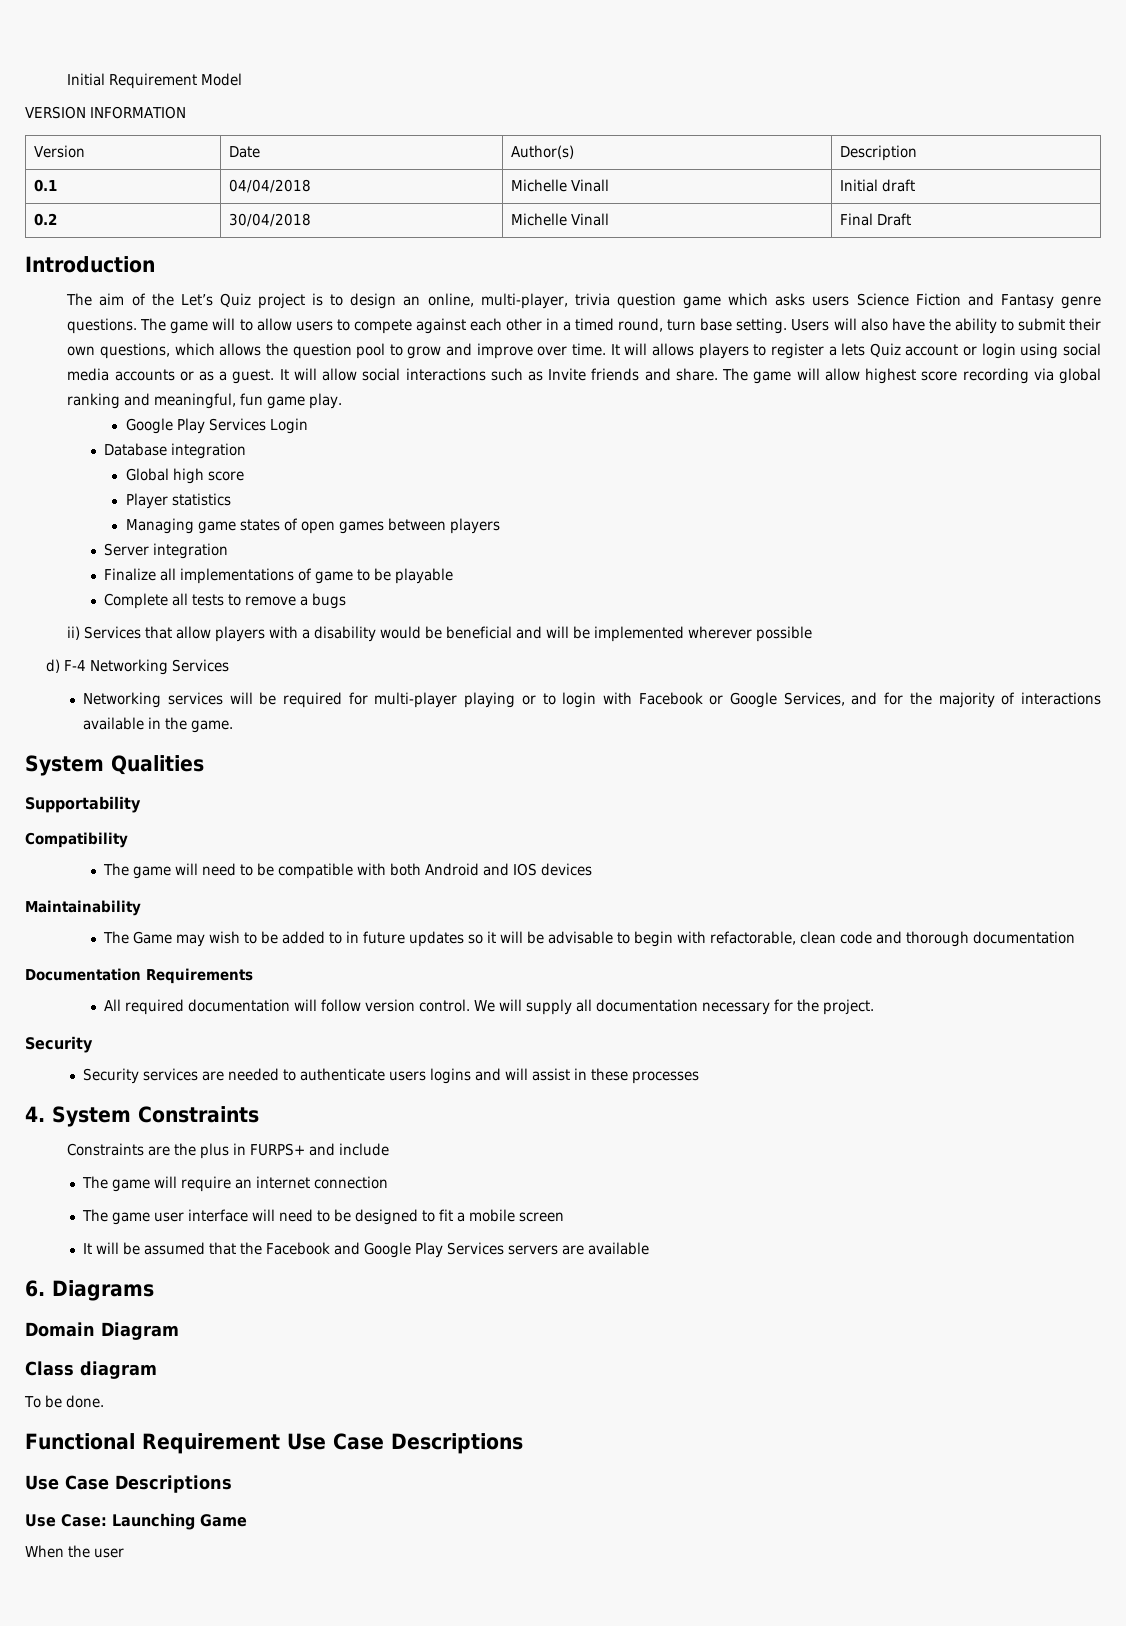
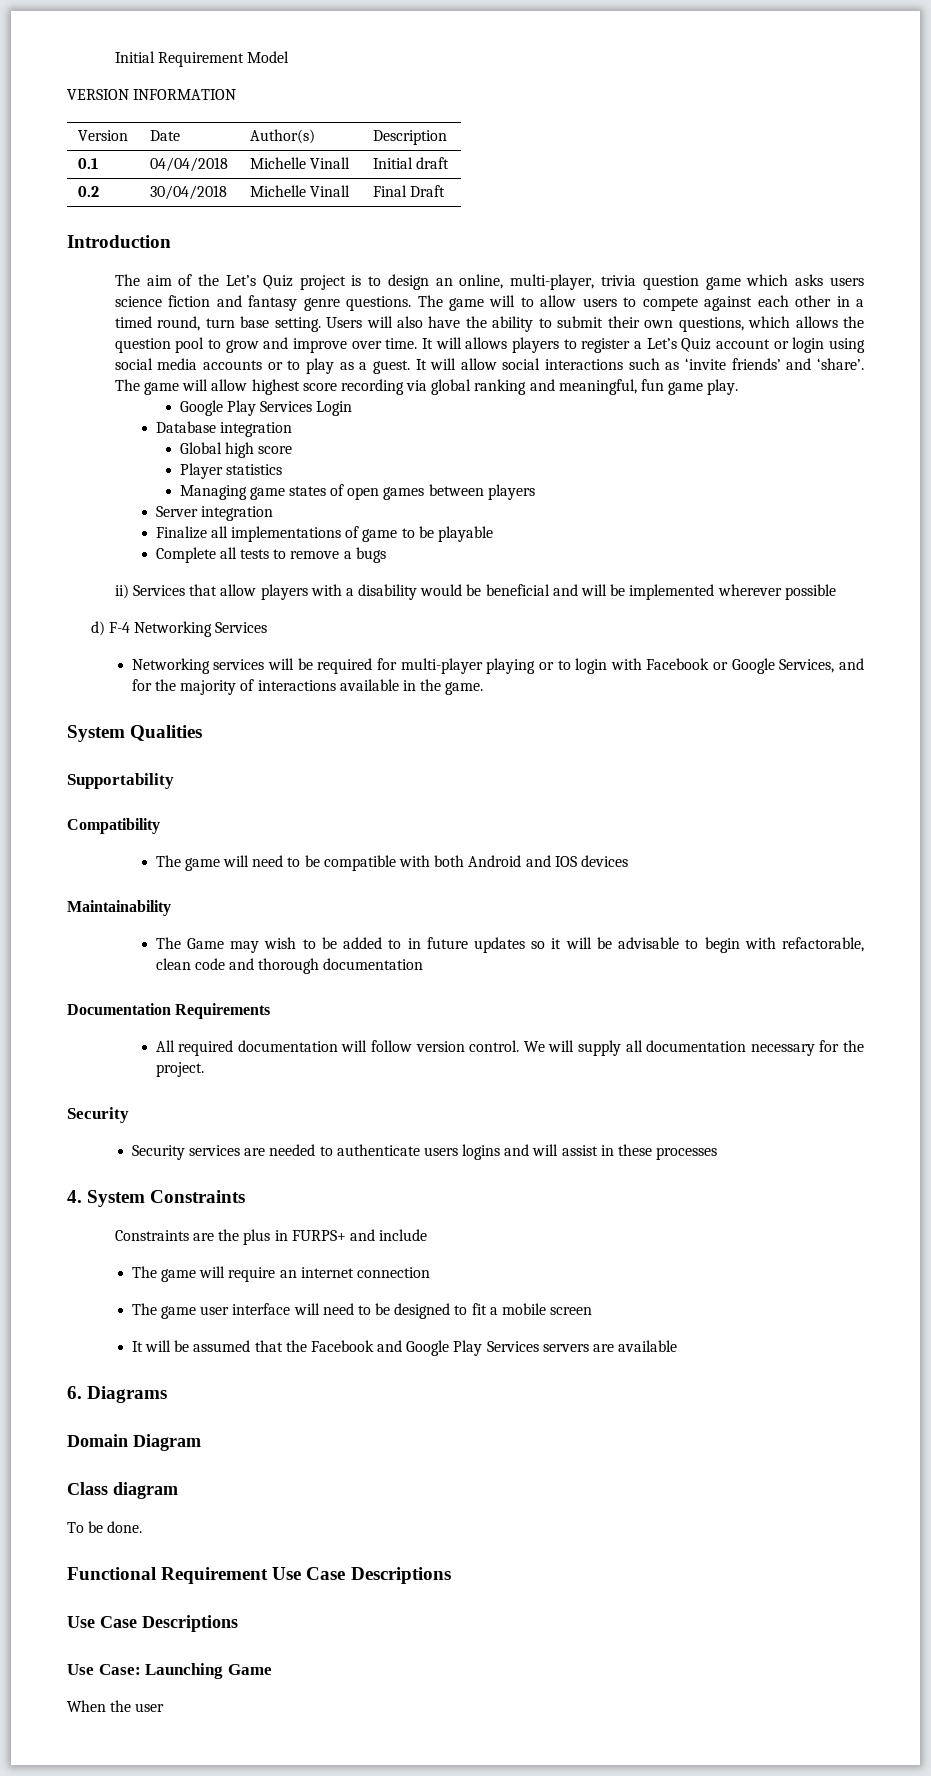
[856,293,1054,309] Science Fiction and Fantasy -> [114,295,298,311] science fiction and fantasy
[841,343,866,356] lets -> [646,338,677,349] Let’s
(194, 376) none -> [287,358,334,374] to play
[548,368,718,381] Invite friends and share. -> [685,358,865,370] ‘invite friends’ and ‘share’.

